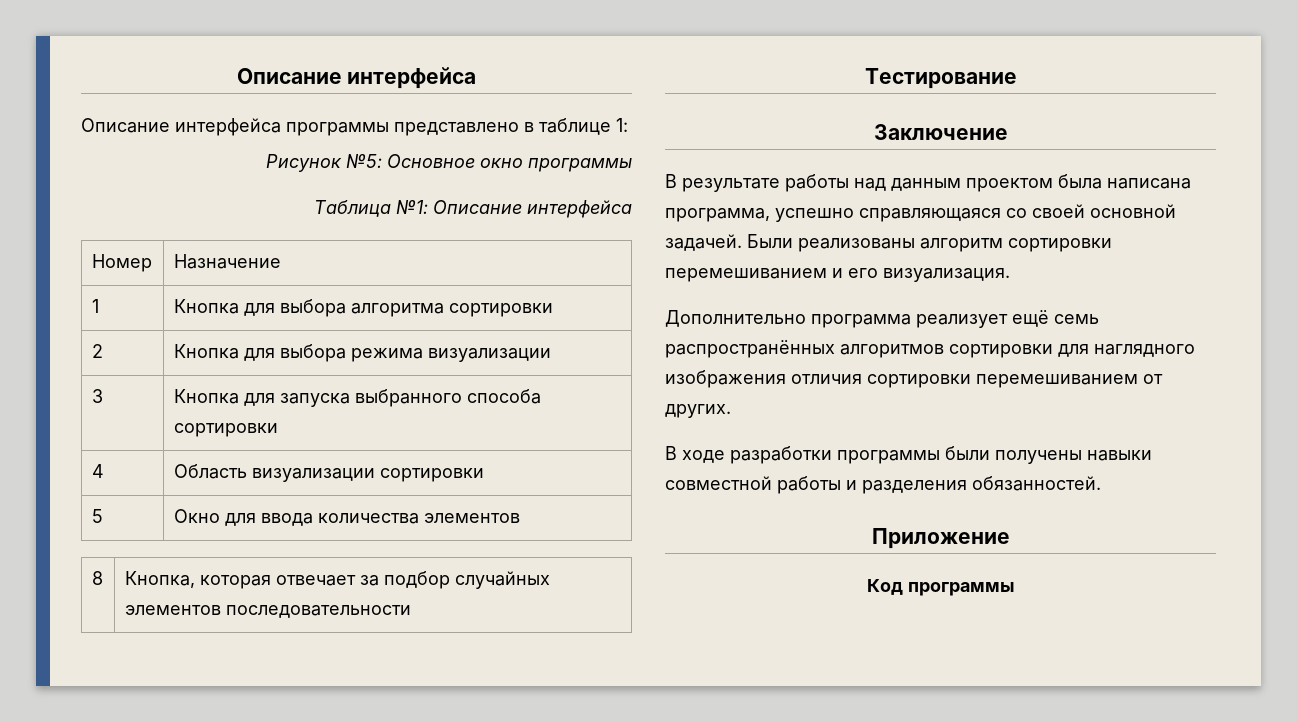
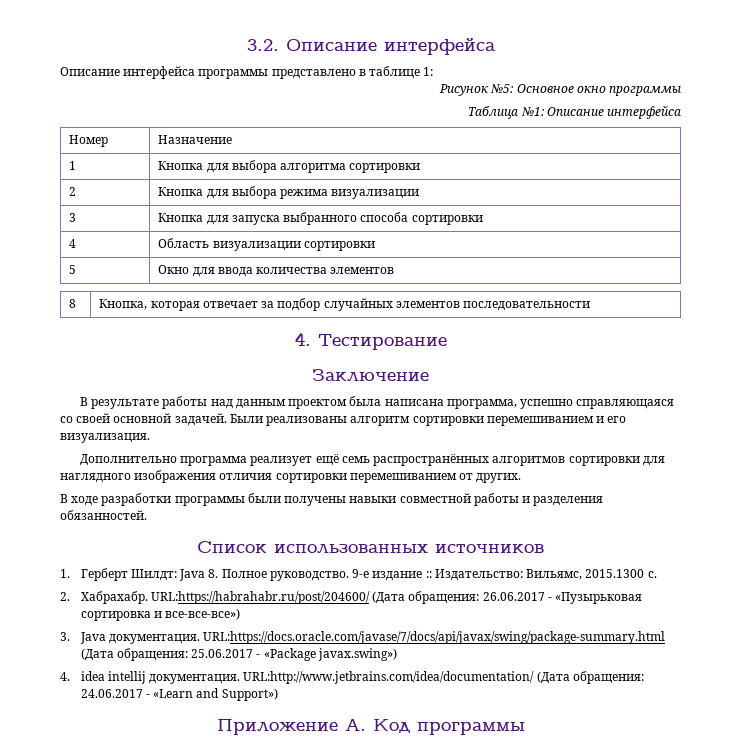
(236, 76) none -> [246,39,279,51] 3.2.
(411, 611) none -> [294,332,311,346] 4.
(1101, 483) none -> [197,541,544,554] [60,568,657,581] [60,591,643,604] [80,608,241,621] [60,631,666,644] [80,648,397,661] [60,671,644,684] [80,688,278,701] // Список использованных источников // 1. Герберт Шилдт: Java 8. Полное руководство. 9-е издание :: Издательство: Вильямс, 2015.1300 с. // 2. Хабрахабр. URL:https://habrahabr.ru/post/204600/ (Дата обращения: 26.06.2017 - «Пузырьковая сортировка и все-все-все») // 3. Java документация. URL:https://docs.oracle.com/javase/7/docs/api/javax/swing/package-summary.html (Дата обращения: 25.06.2017 - «Package javax.swing») // 4. idea intellij документация. URL:http://www.jetbrains.com/idea/documentation/ (Дата обращения: 24.06.2017 - «Learn and Support»)
(1010, 538) // -> [344,719,366,731] A.

